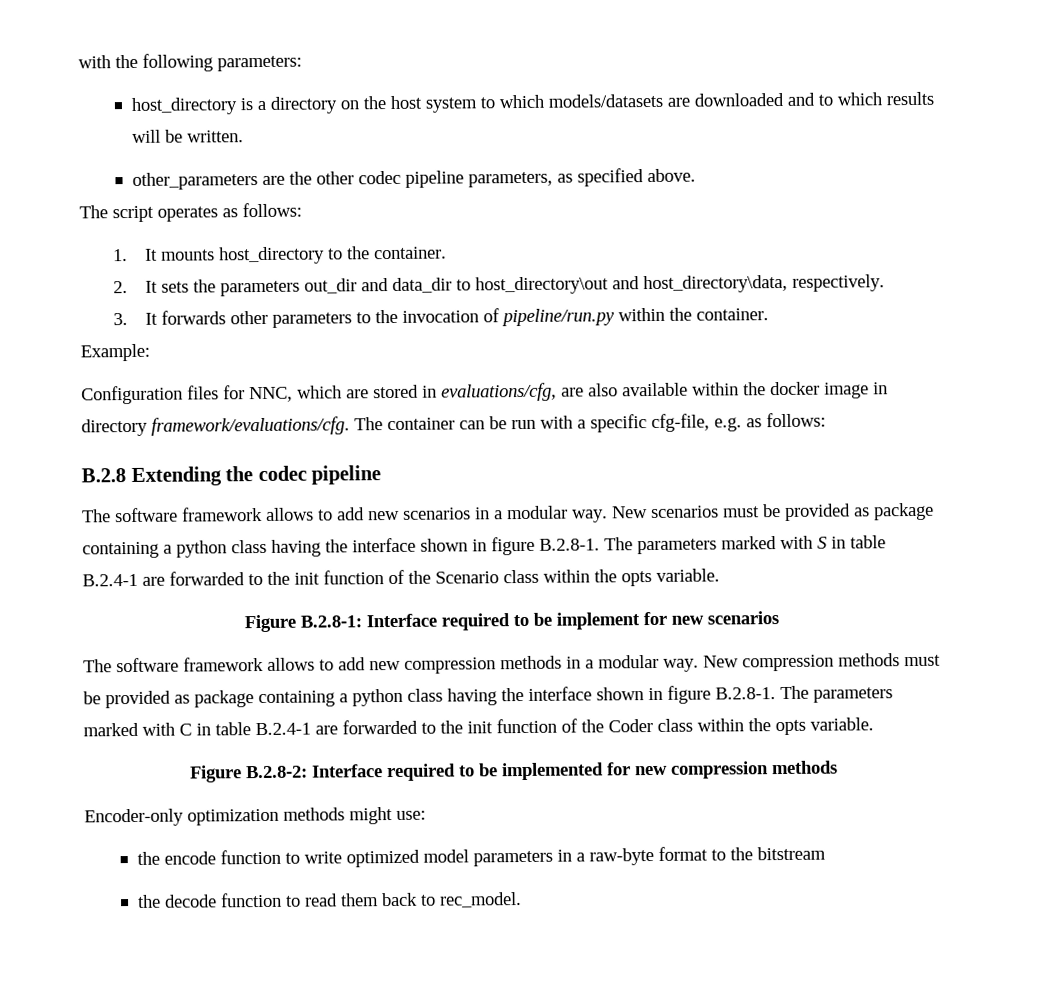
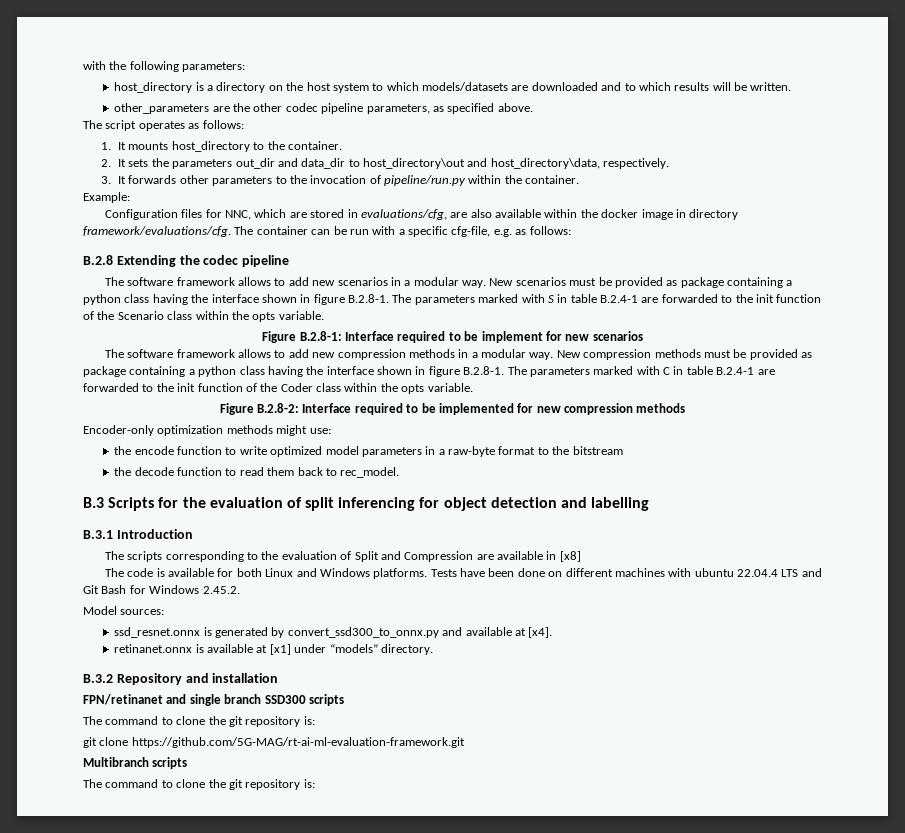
(522, 900) none -> [83,497,650,511] [83,529,193,539] [104,551,581,562] [104,568,822,579] [83,585,240,594] [83,606,165,615] [114,627,553,638] [114,644,433,655] [83,673,279,685] [83,694,344,706] [83,716,315,727] [83,737,465,748] [83,757,188,769] [83,779,315,790] // B.3 Scripts for the evaluation of split inferencing for object detection and labelling // B.3.1 Introduction // The scripts corresponding to the evaluation of Split and Compression are available in [x8] // The code is available for both Linux and Windows platforms. Tests have been done on different machines with ubuntu 22.04.4 LTS and Git Bash for Windows 2.45.2. // Model sources: // ssd_resnet.onnx is generated by convert_ssd300_to_onnx.py and available at [x4]. // retinanet.onnx is available at [x1] under “models” directory. // B.3.2 Repository and installation // FPN/retinanet and single branch SSD300 scripts // The command to clone the git repository is: // git clone https://github.com/5G-MAG/rt-ai-ml-evaluation-framework.git // Multibranch scripts // The command to clone the git repository is:

